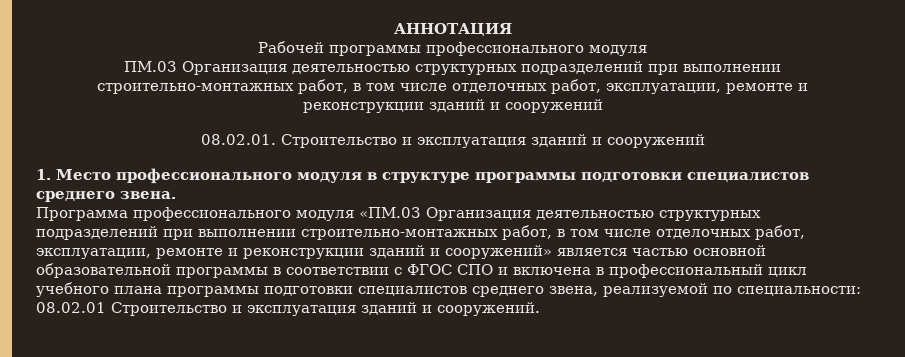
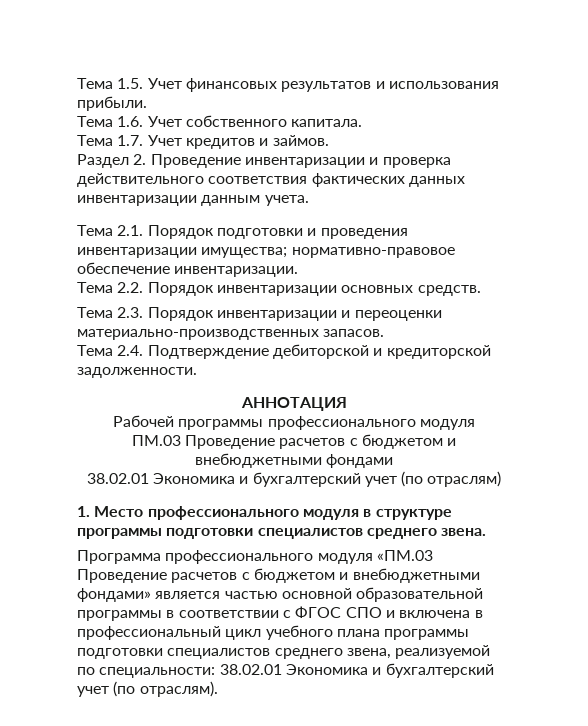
(393, 29) none -> [77,78,499,92] [77,96,147,111] [77,115,363,127] [77,135,329,149] [77,154,451,168] [77,173,465,187] [77,195,309,206] [77,225,408,239] [77,247,455,258] [77,262,299,277] [77,282,481,296] [77,307,442,321] [77,329,385,340] [77,344,491,359] [77,367,197,378] Тема 1.5. Учет финансовых результатов и использования прибыли. // Тема 1.6. Учет собственного капитала. // Тема 1.7. Учет кредитов и займов. // Раздел 2. Проведение инвентаризации и проверка действительного соответствия фактических данных инвентаризации данным учета. // Тема 2.1. Порядок подготовки и проведения инвентаризации имущества; нормативно-правовое обеспечение инвентаризации. // Тема 2.2. Порядок инвентаризации основных средств. // Тема 2.3. Порядок инвентаризации и переоценки материально-производственных запасов. // Тема 2.4. Подтверждение дебиторской и кредиторской задолженности. //
[182,61,781,75] [97,79,808,94] [302,99,603,113] [200,134,705,148] Организация деятельностью структурных подразделений при выполнении строительно-монтажных работ, в том числе отделочных работ, эксплуатации, ремонте и реконструкции зданий и сооружений // 08.02.01. Строительство и эксплуатация зданий и сооружений -> [185,434,457,449] [194,453,394,468] [86,471,502,487] Проведение расчетов с бюджетом и внебюджетными фондами // 38.02.01 Экономика и бухгалтерский учет (по отраслям)
[426,207,761,221] [36,225,805,240] [36,245,552,259] Организация деятельностью структурных подразделений при выполнении строительно-монтажных работ, в том числе отделочных работ, эксплуатации, ремонте и реконструкции зданий и сооружений» -> [77,568,480,583] [77,588,151,602] Проведение расчетов с бюджетом и внебюджетными фондами»
[36,302,540,316] 08.02.01 Строительство и эксплуатация зданий и сооружений. -> [219,663,494,678] [77,681,218,697] 38.02.01 Экономика и бухгалтерский учет (по отраслям).

